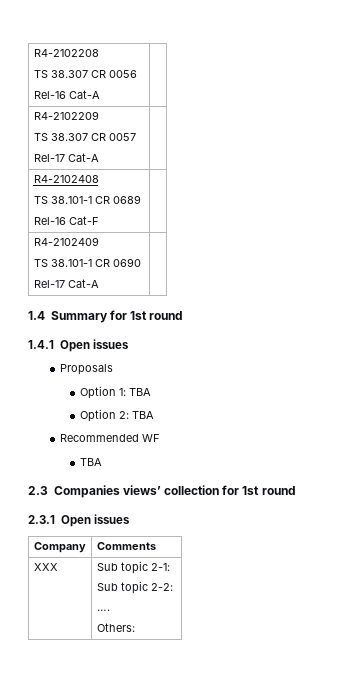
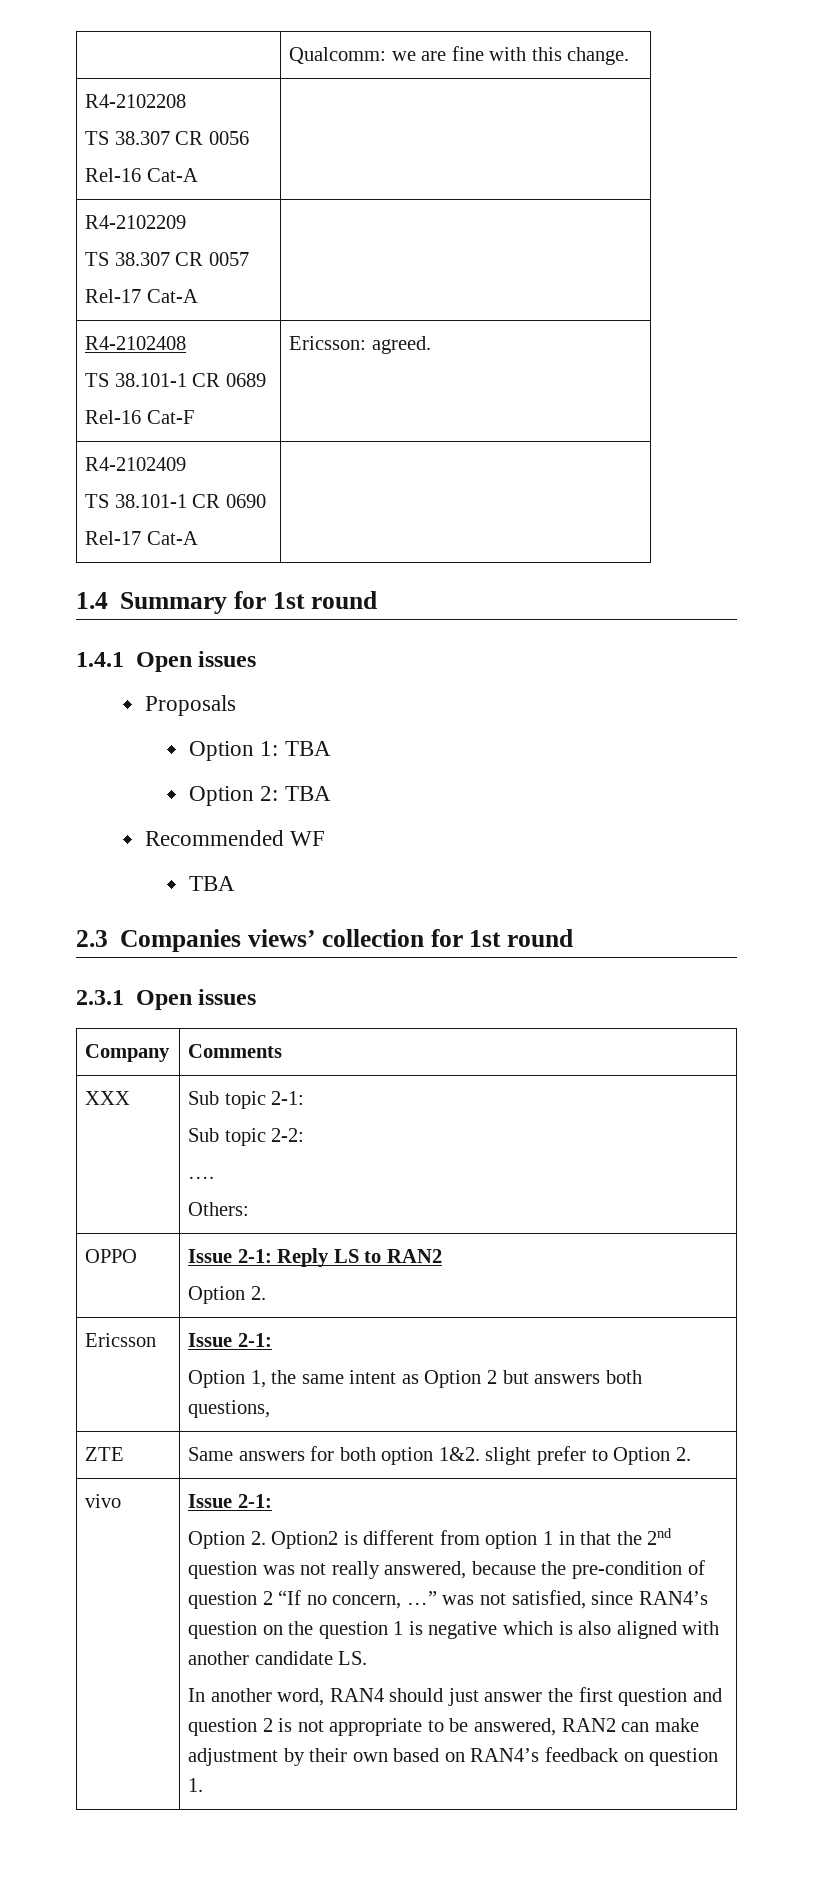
(33, 53) none -> [289,46,630,65] | Qualcomm: we are fine with this change. //
(99, 220) none -> [289,336,431,354] Ericsson: agreed.
(135, 627) none -> [85,1249,138,1263] [188,1248,442,1267] [188,1286,266,1304] [85,1333,157,1347] [188,1333,272,1347] [188,1370,642,1388] [188,1400,271,1418] [85,1447,125,1461] [188,1446,691,1465] [85,1494,122,1508] [188,1494,272,1508] [188,1528,673,1549] [188,1560,705,1579] [188,1590,708,1609] [188,1621,720,1639] [188,1651,368,1665] [188,1687,722,1706] [188,1718,699,1736] [188,1747,719,1766] [188,1778,204,1792] // OPPO | Issue 2-1: Reply LS to RAN2 // Option 2. // Ericsson | Issue 2-1: // Option 1, the same intent as Option 2 but answers both questions, // ZTE | Same answers for both option 1&2. slight prefer to Option 2. // vivo | Issue 2-1: // Option 2. Option2 is different from option 1 in that the 2nd question was not really answered, because the pre-condition of question 2 “If no concern, …” was not satisfied, since RAN4’s question on the question 1 is negative which is also aligned with another candidate LS. // In another word, RAN4 should just answer the first question and question 2 is not appropriate to be answered, RAN2 can make adjustment by their own based on RAN4’s feedback on question 1.

